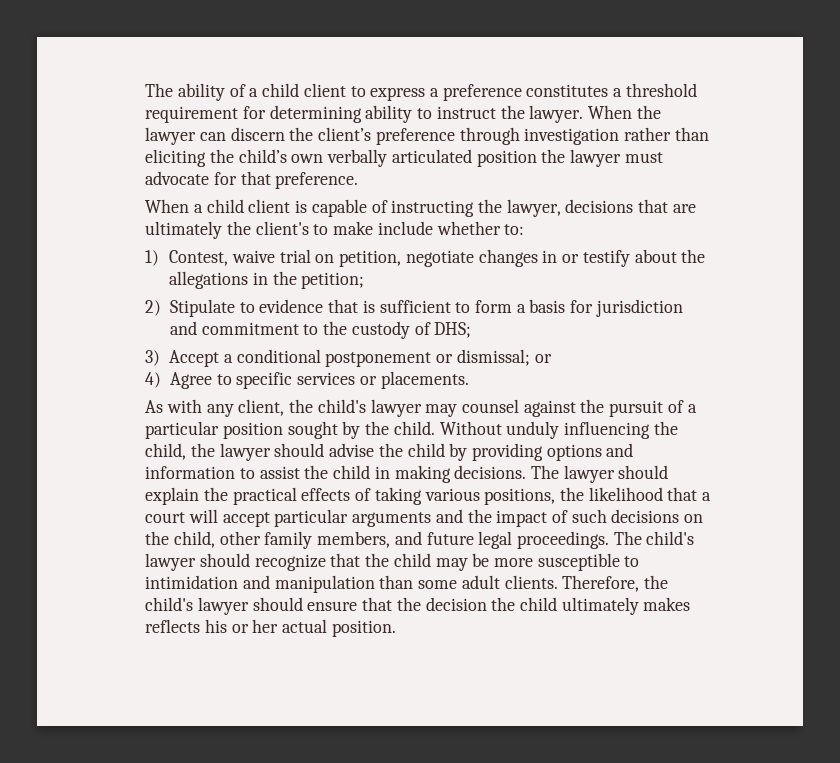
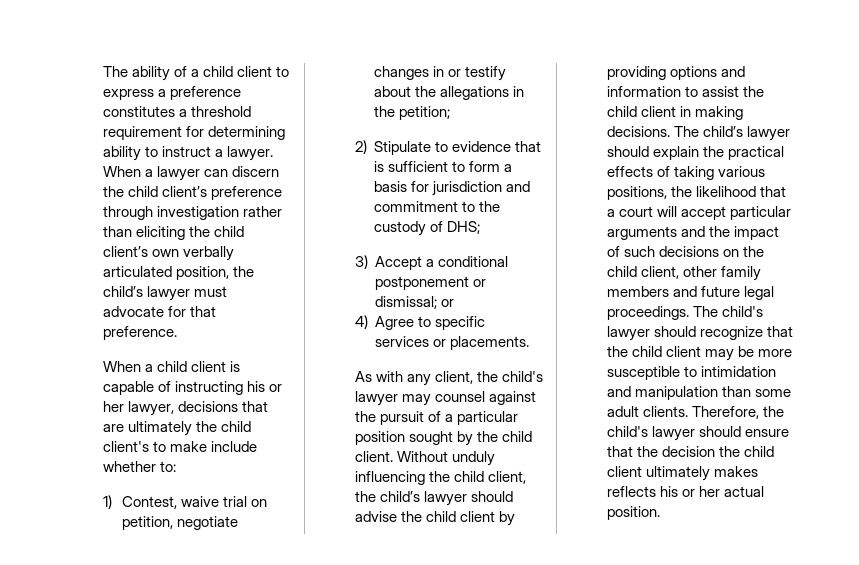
[500,105,525,119] the -> [214,149,223,157] a
[636,105,661,119] the -> [144,169,153,177] a
(314, 134) none -> [127,186,158,197] child
[238,149,287,163] child’s -> [213,226,244,237] [102,246,148,257] child client’s
[476,149,566,167] position the -> [175,266,254,280] [102,286,143,297] position, the child’s
[477,199,502,213] the -> [246,381,282,392] [102,401,124,412] his or her
(251, 228) none -> [220,421,251,432] child
[393,421,435,435] child. -> [501,431,532,442] [354,451,393,462] child client.
[145,443,215,460] child, the -> [453,471,526,484] [354,491,420,502] child client, the child’s
(445, 450) none -> [459,511,495,522] client
(371, 472) none -> [640,106,676,117] client
(559, 472) none -> [702,126,743,137] child’s
[173,531,215,548] child, -> [606,266,679,279] child client,
[317,531,391,548] members, -> [606,286,669,297] members
(431, 560) none -> [665,346,701,357] client
(557, 604) none -> [606,466,642,477] client

